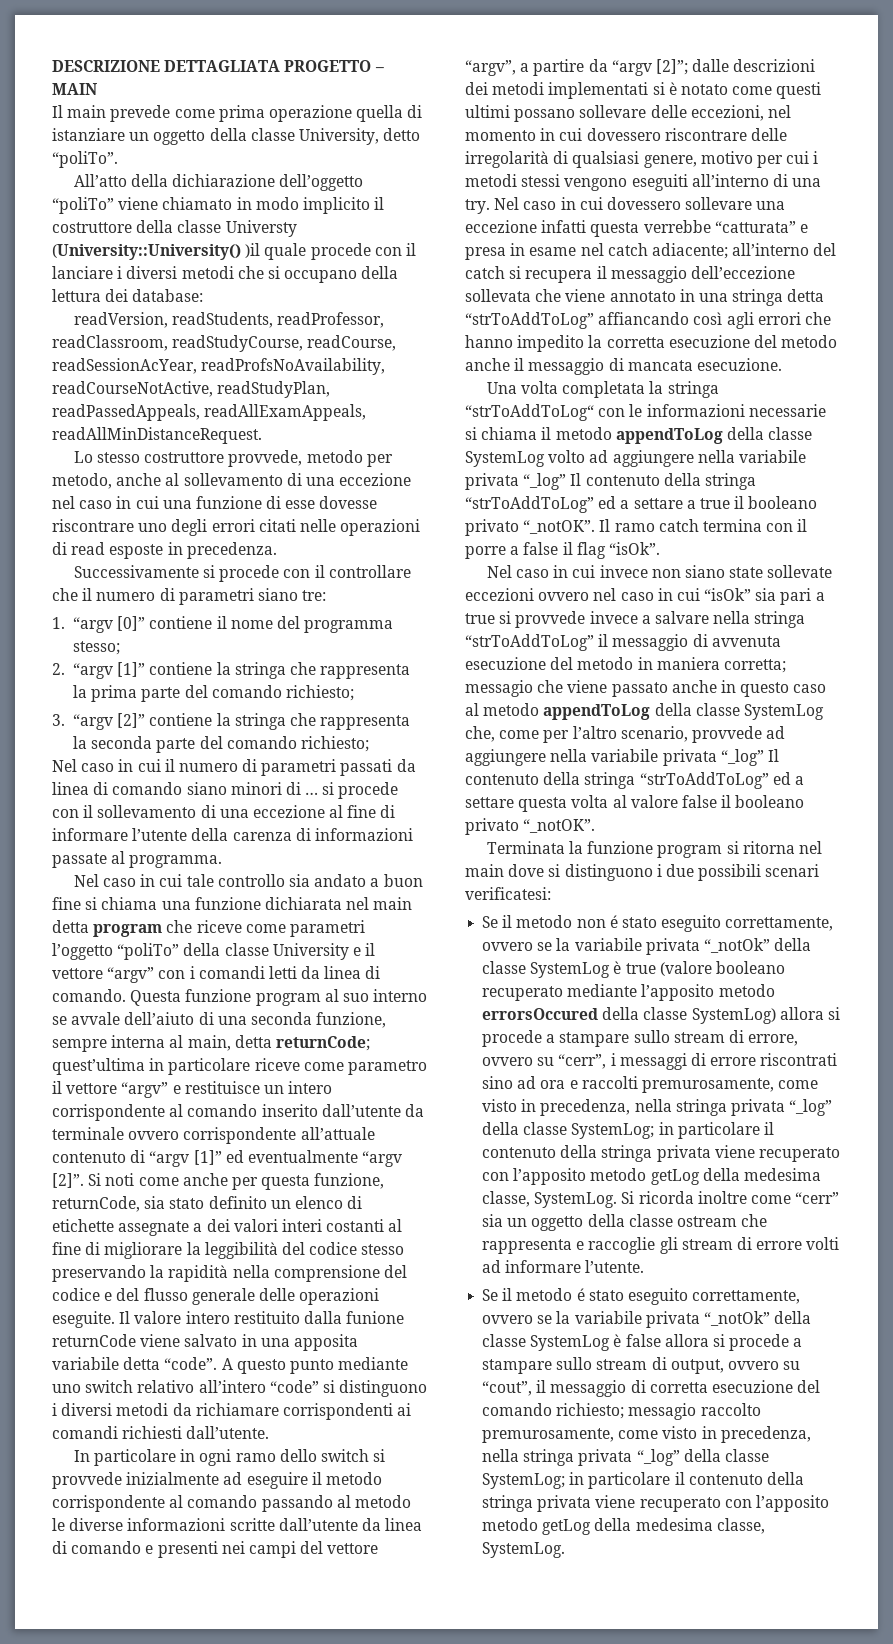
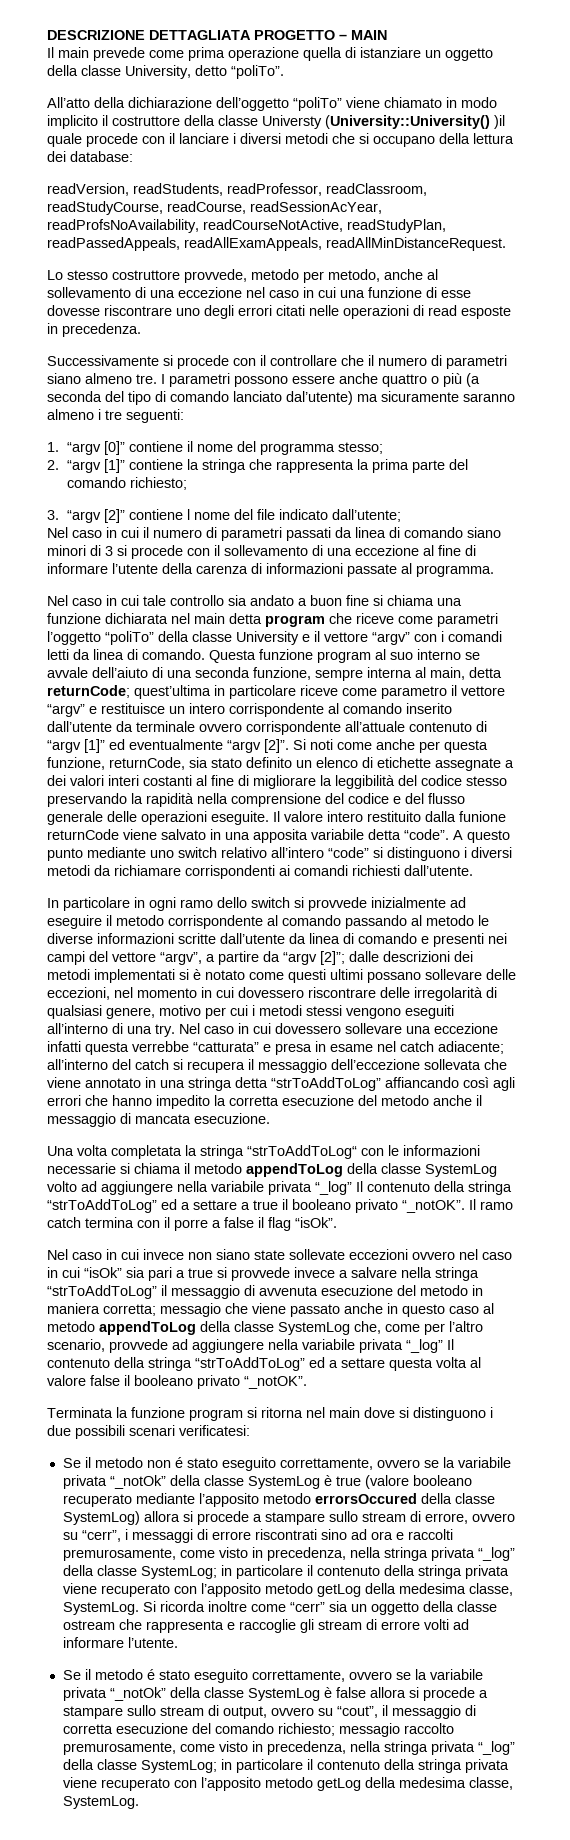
[302,590,327,601] tre: -> [85,373,480,387] [47,391,515,405] [47,409,184,423] almeno tre. I parametri possono essere anche quattro o più (a seconda del tipo di comando lanciato dal’utente) ma sicuramente saranno almeno i tre seguenti:
[216,713,411,730] [73,736,369,753] la stringa che rappresenta la seconda parte del comando richiesto; -> [187,509,402,522] l nome del file indicato dall’utente;
[305,792,319,795] … -> [105,546,113,556] 3

